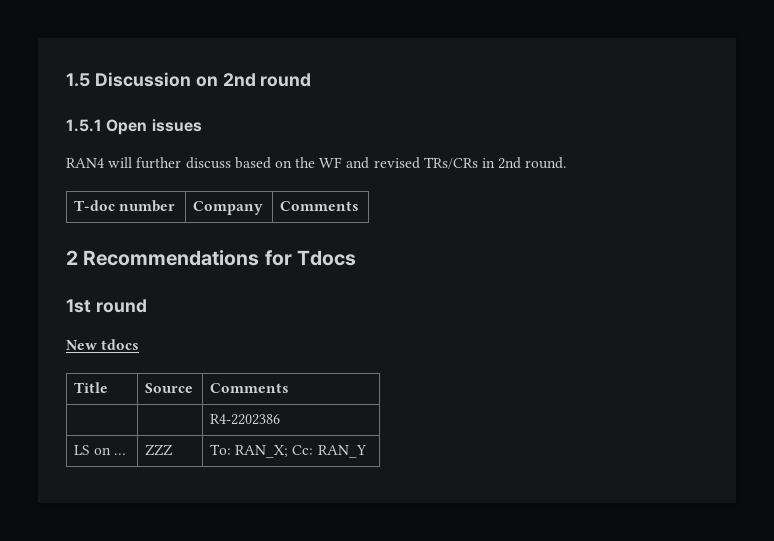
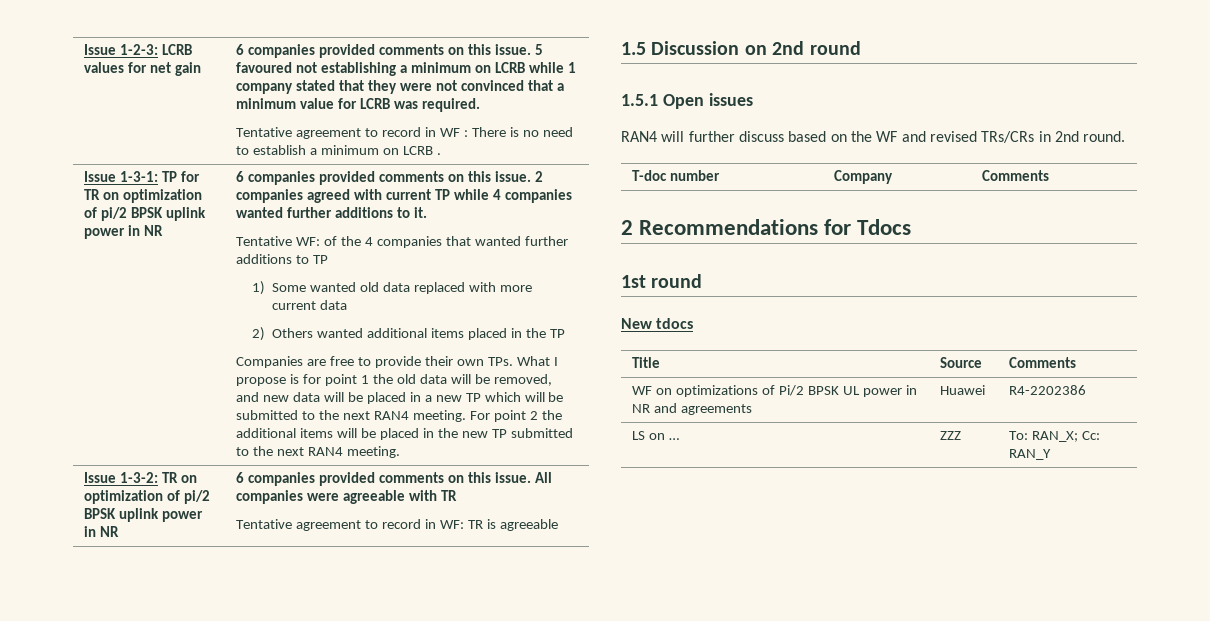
(66, 80) none -> [84,44,193,55] [84,62,202,76] [236,44,543,58] [236,62,576,76] [236,80,564,94] [236,98,481,112] [236,127,573,139] [236,145,441,155] [84,171,201,182] [84,189,203,203] [84,207,207,221] [84,225,164,239] [236,171,543,185] [236,189,572,203] [236,207,428,218] [236,236,568,248] [236,254,329,264] [252,281,532,295] [272,300,348,310] [252,327,565,341] [236,356,558,368] [236,374,552,386] [236,392,564,404] [236,410,562,422] [236,428,573,440] [236,446,401,458] [84,472,198,483] [84,490,211,504] [84,508,204,522] [84,526,120,537] [236,472,552,486] [236,490,458,504] [236,519,558,531] Issue 1-2-3: LCRB values for net gain | 6 companies provided comments on this issue. 5 favoured not establishing a minimum on LCRB while 1 company stated that they were not convinced that a minimum value for LCRB was required. // Tentative agreement to record in WF : There is no need to establish a minimum on LCRB . // Issue 1-3-1: TP for TR on optimization of pi/2 BPSK uplink power in NR | 6 companies provided comments on this issue. 2 companies agreed with current TP while 4 companies wanted further additions to it. // Tentative WF: of the 4 companies that wanted further additions to TP // 1) Some wanted old data replaced with more current data // 2) Others wanted additional items placed in the TP // Companies are free to provide their own TPs. What I propose is for point 1 the old data will be removed, and new data will be placed in a new TP which will be submitted to the next RAN4 meeting. For point 2 the additional items will be placed in the new TP submitted to the next RAN4 meeting. // Issue 1-3-2: TR on optimization of pi/2 BPSK uplink power in NR | 6 companies provided comments on this issue. All companies were agreeable with TR // Tentative agreement to record in WF: TR is agreeable //
(290, 388) | -> [632,385,917,397] [632,403,753,415] [940,385,986,395] WF on optimizations of Pi/2 BPSK UL power in NR and agreements | Huawei

